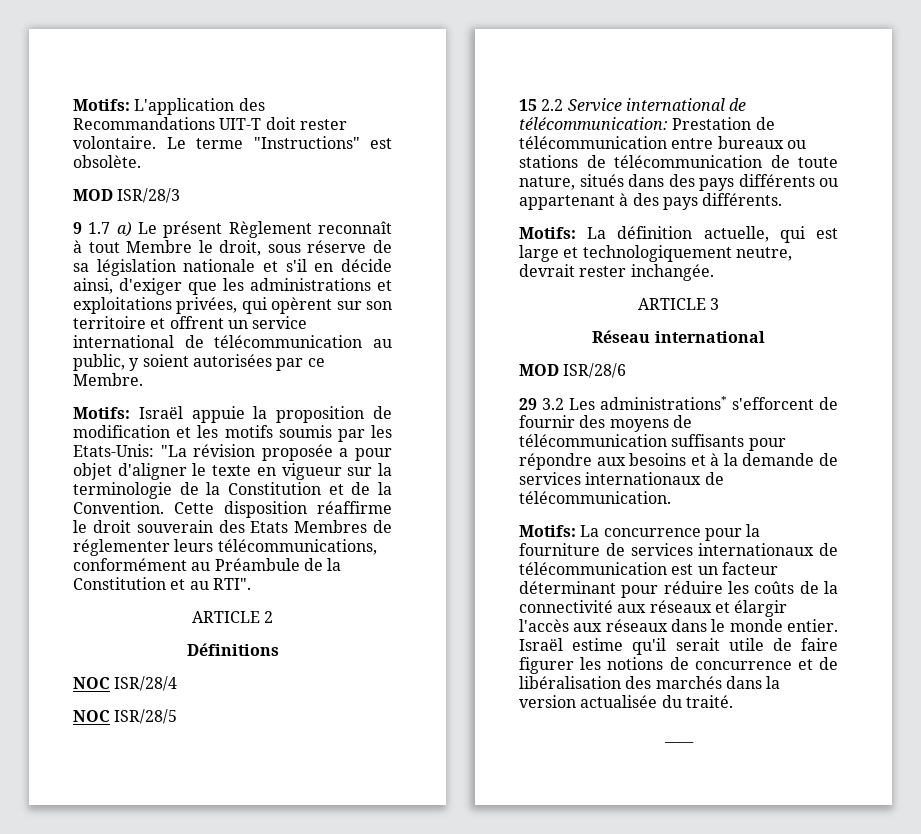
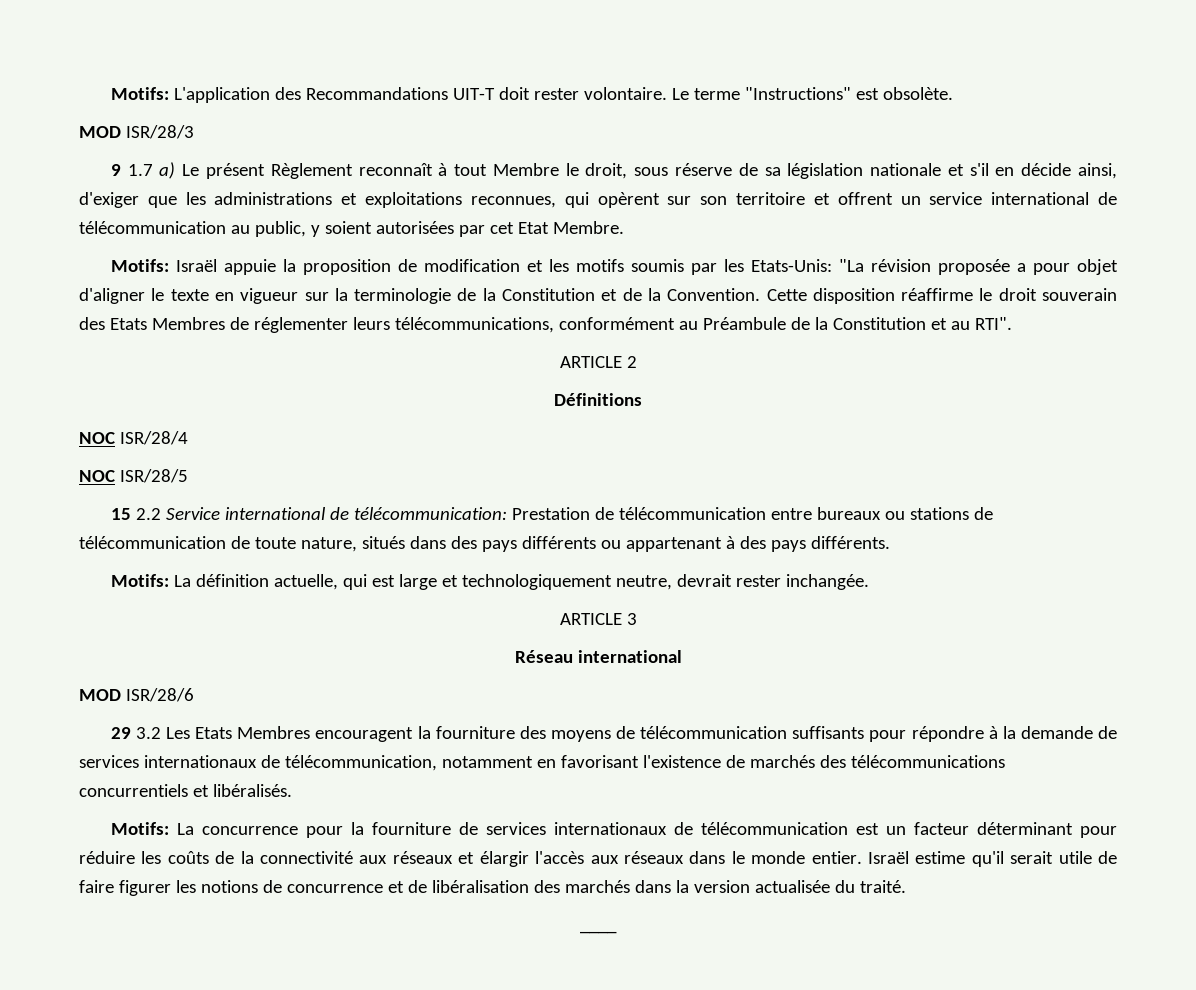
[176,297,238,314] privées, -> [470,196,556,208] reconnues,
[307,358,325,367] ce -> [489,222,549,234] cet Etat
[600,396,838,410] [519,415,575,428] administrations* s'efforcent de fournir -> [195,726,515,742] Etats Membres encouragent la fourniture
[596,453,706,466] aux besoins et -> (984, 734) none
[519,491,671,504] télécommunication. -> [284,755,1005,771] [79,784,292,797] télécommunication, notamment en favorisant l'existence de marchés des télécommunications concurrentiels et libéralisés.

